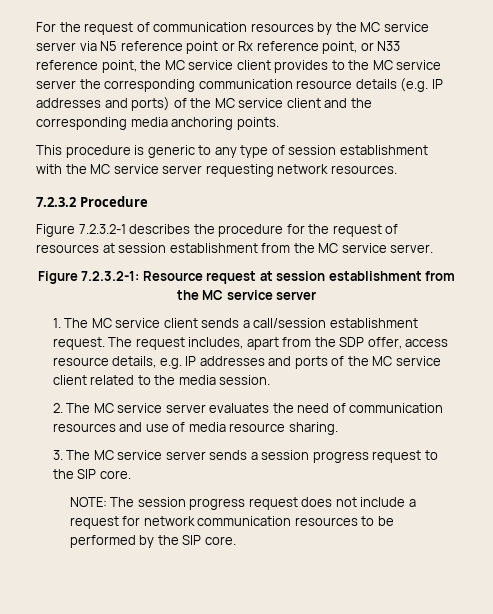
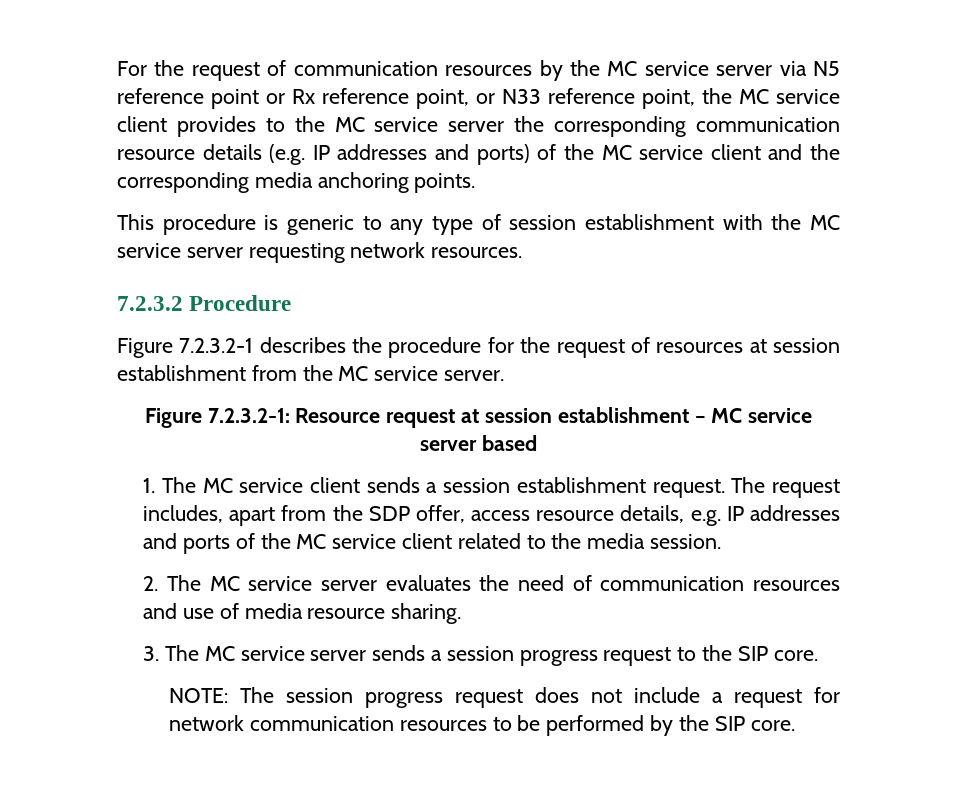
[425,271,456,281] [176,290,317,300] from the MC service server -> [694,408,813,423] [420,435,537,451] – MC service server based
[253,318,327,328] call/session -> [443,478,511,493] session

